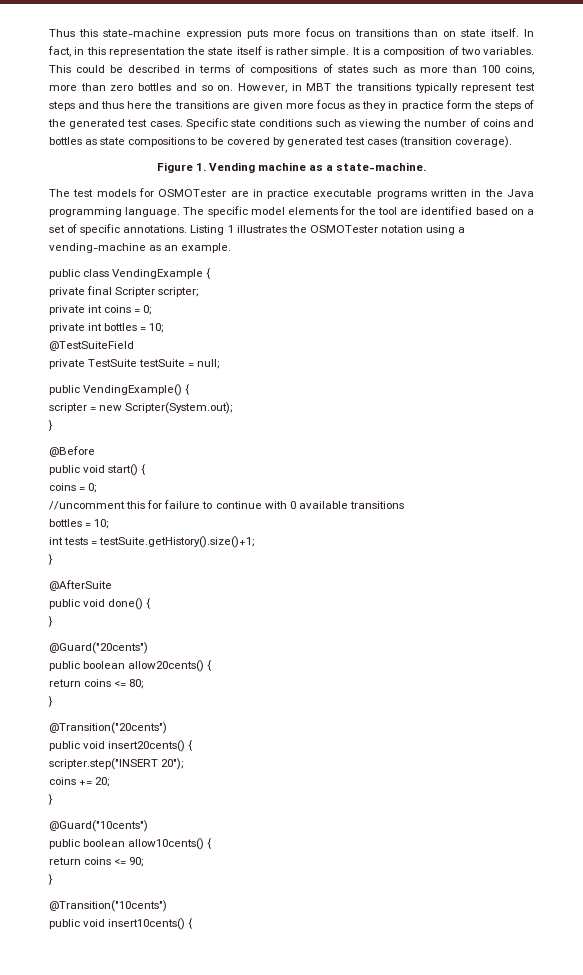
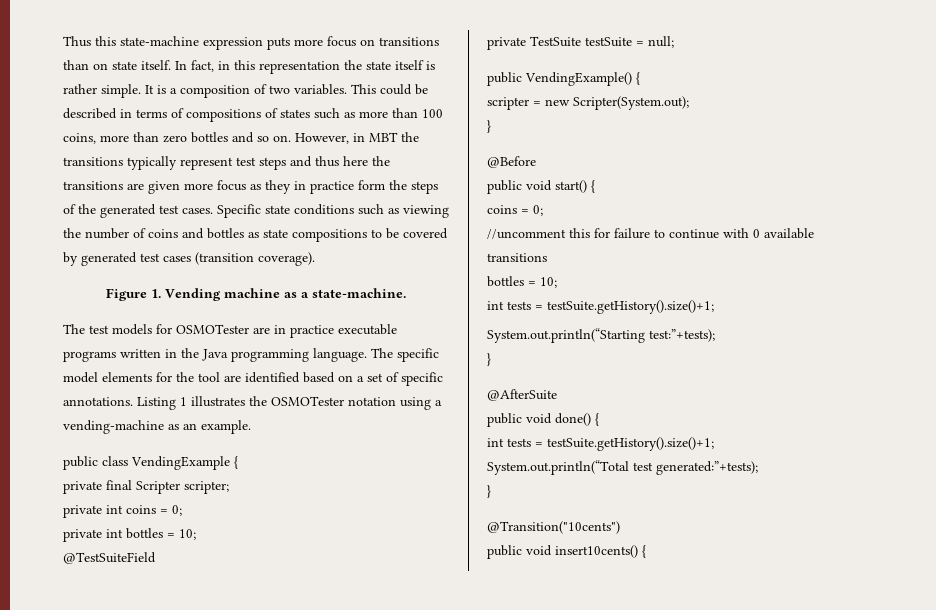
(255, 542) none -> [487,328,715,343] // System.out.println(“Starting test:”+tests);
[48,616,53,627] [49,642,148,654] [49,660,213,672] [49,679,144,689] [48,696,53,707] [49,722,167,734] [49,740,194,752] [49,758,184,770] [49,777,110,787] [48,794,53,805] [49,820,148,832] [49,838,213,850] [49,857,144,867] } // @Guard("20cents") // public boolean allow20cents() { // return coins <= 80; // } // @Transition("20cents") // public void insert20cents() { // scripter.step("INSERT 20"); // coins += 20; // } // @Guard("10cents") // public boolean allow10cents() { // return coins <= 90; -> [487,437,714,451] [487,460,758,475] int tests = testSuite.getHistory().size()+1; // System.out.println(“Total test generated:”+tests);

